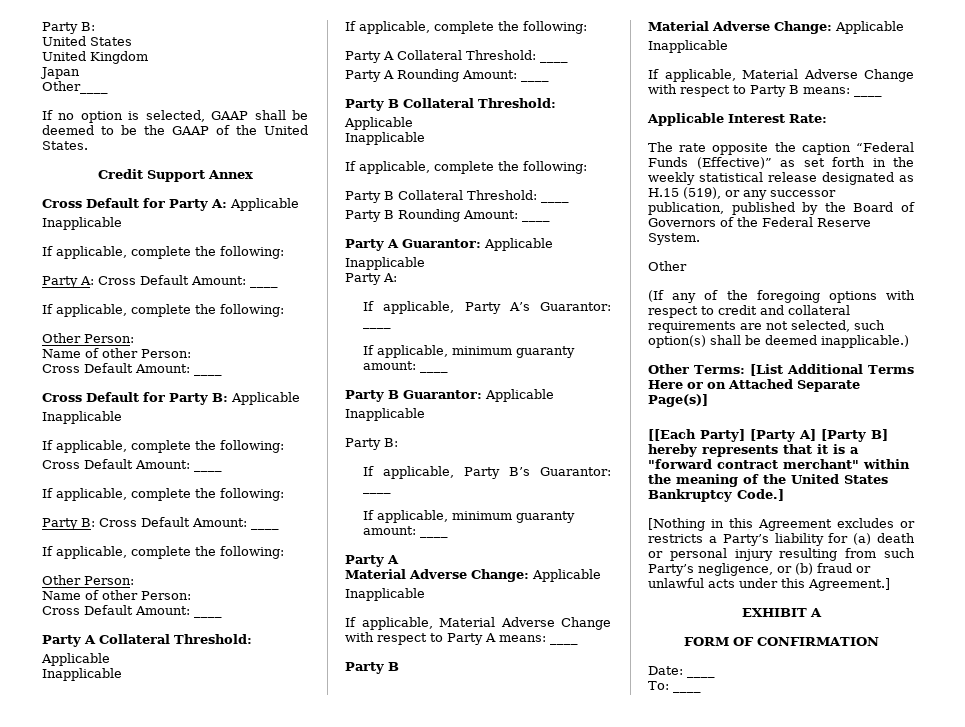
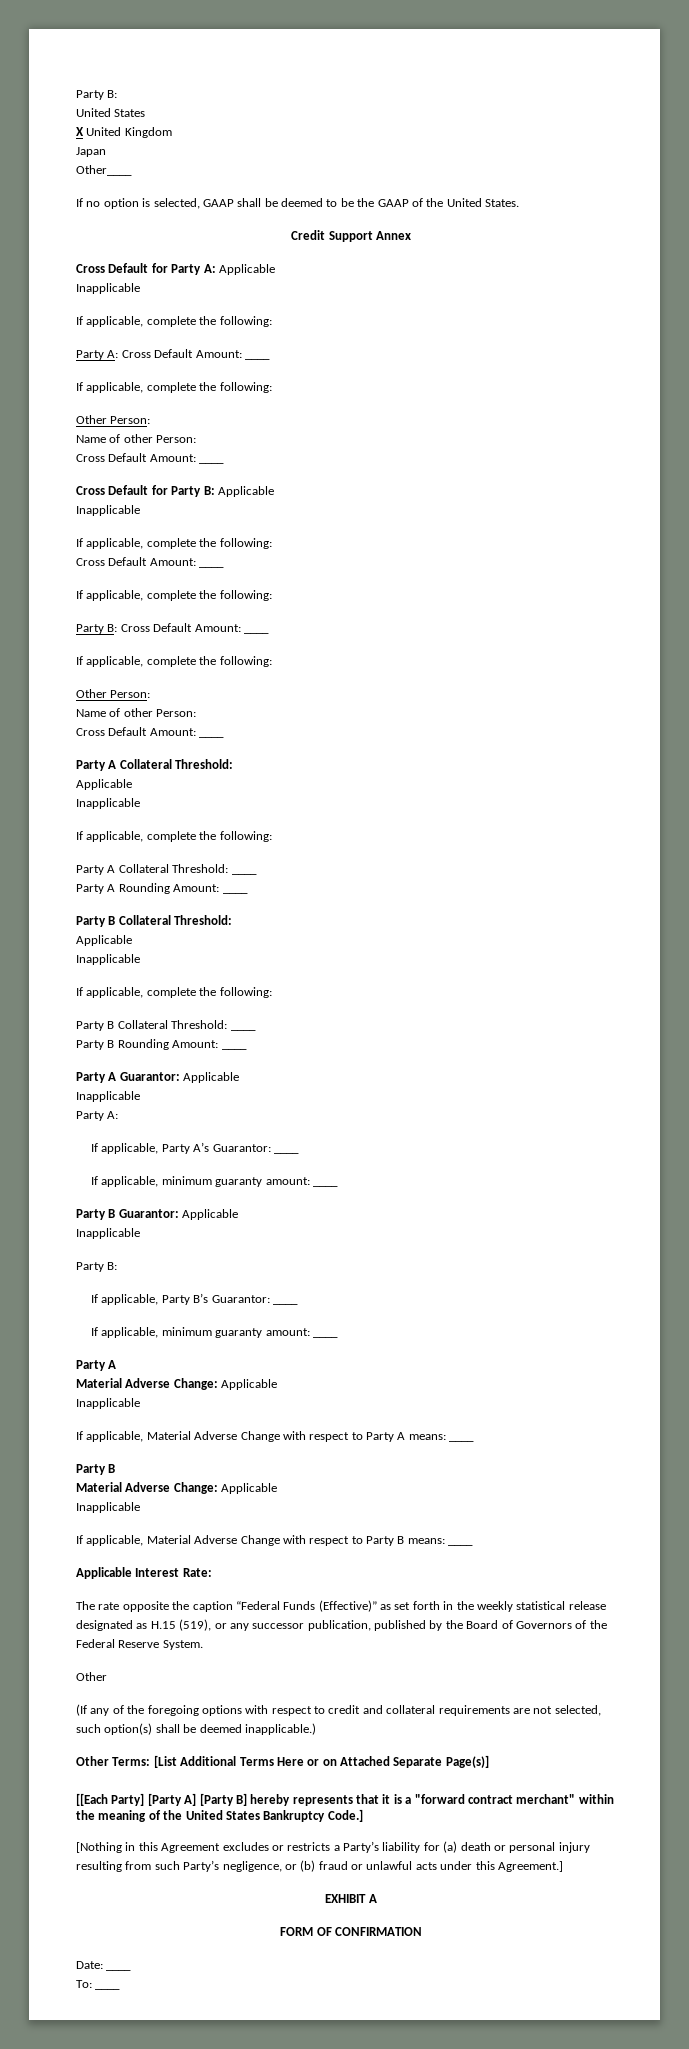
(132, 41) none -> [76,127,84,136] X

